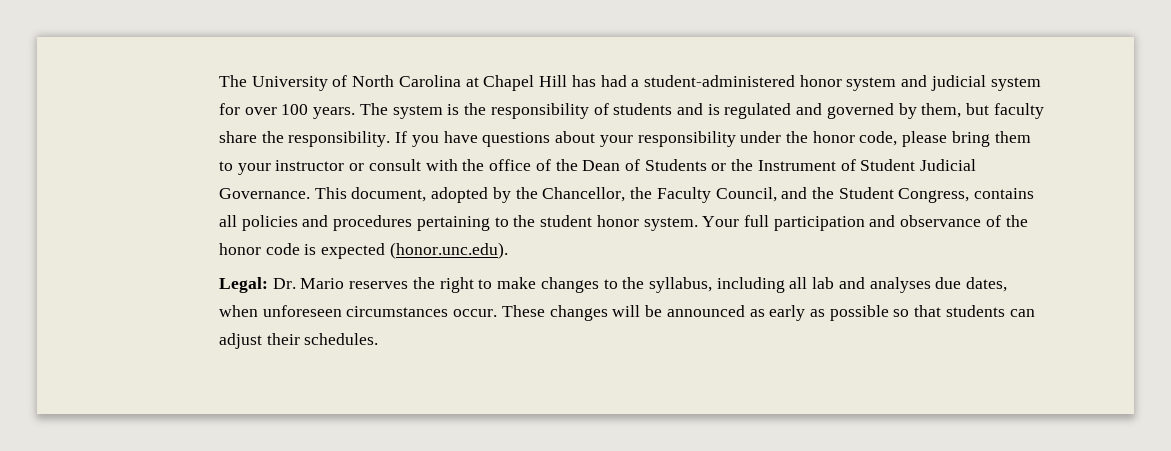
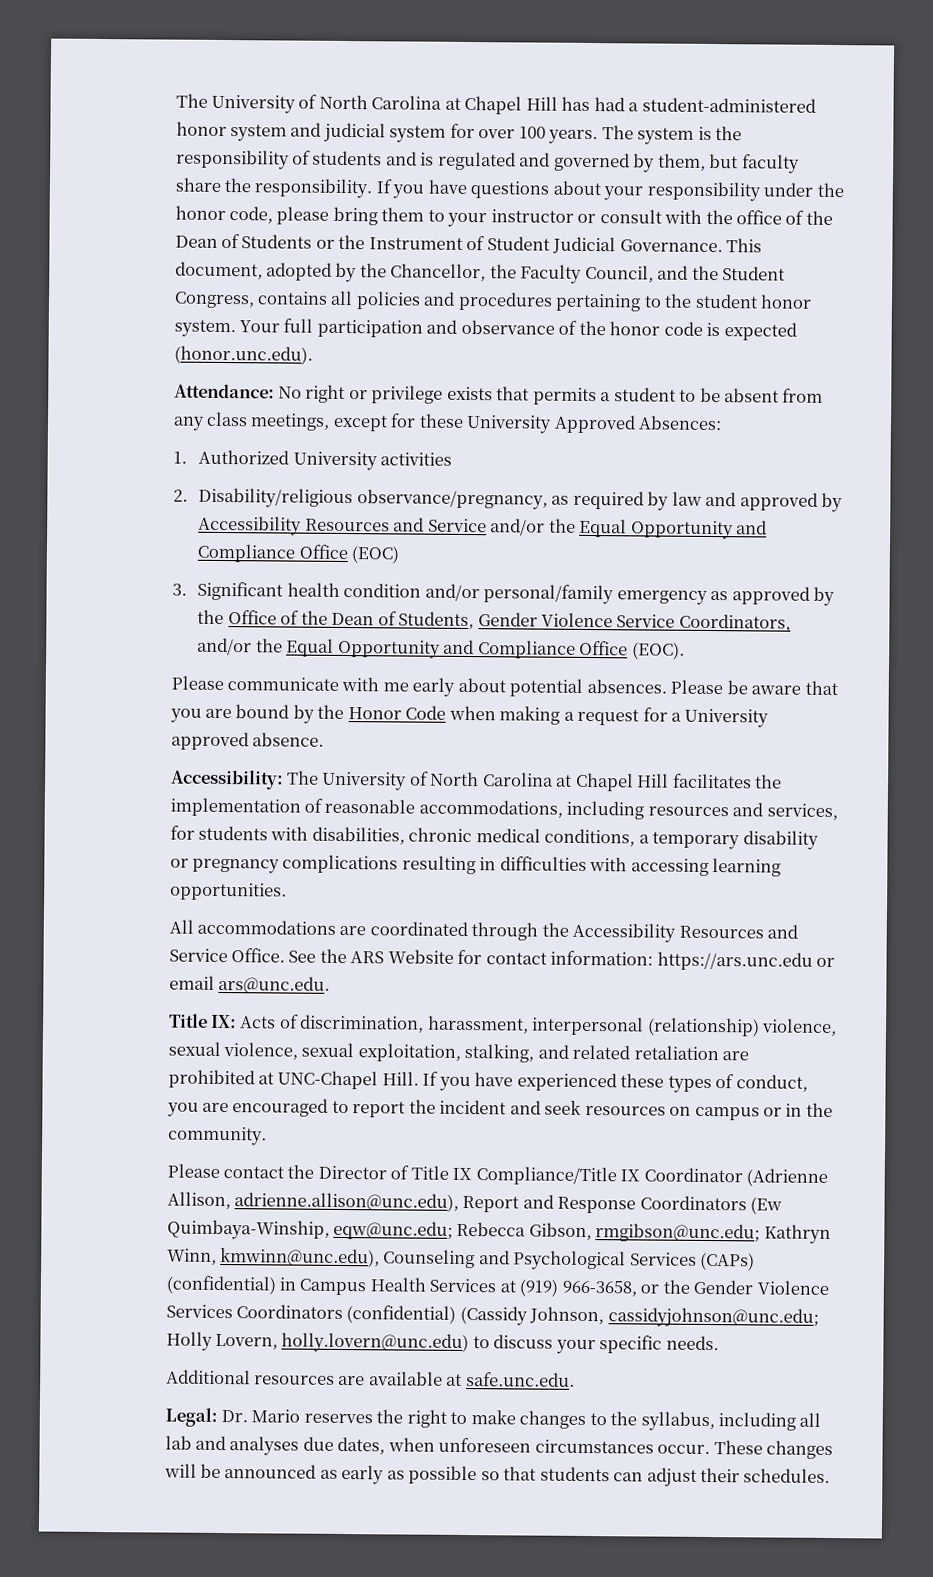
(508, 250) none -> [173,383,824,406] [172,411,723,434] [172,449,453,471] [172,487,844,513] [198,515,768,540] [197,543,400,564] [171,581,836,607] [197,609,791,632] [197,637,685,660] [170,675,838,697] [169,704,770,728] [170,731,324,751] [169,769,783,792] [169,797,838,821] [169,825,819,850] [169,854,782,877] [169,882,287,901] [168,919,799,943] [168,948,836,971] [168,975,330,994] [168,1013,838,1037] [167,1041,750,1063] [167,1069,808,1094] [166,1098,833,1121] [167,1126,267,1146] [166,1163,829,1187] [166,1191,783,1215] [166,1219,831,1244] [166,1247,756,1271] [165,1275,829,1297] [165,1304,819,1328] [165,1331,719,1355] [165,1369,575,1387] // Attendance: No right or privilege exists that permits a student to be absent from any class meetings, except for these University Approved Absences: // 1. Authorized University activities // 2. Disability/religious observance/pregnancy, as required by law and approved by Accessibility Resources and Service and/or the Equal Opportunity and Compliance Office (EOC) // 3. Significant health condition and/or personal/family emergency as approved by the Office of the Dean of Students, Gender Violence Service Coordinators, and/or the Equal Opportunity and Compliance Office (EOC). // Please communicate with me early about potential absences. Please be aware that you are bound by the Honor Code when making a request for a University approved absence. // Accessibility: The University of North Carolina at Chapel Hill facilitates the implementation of reasonable accommodations, including resources and services, for students with disabilities, chronic medical conditions, a temporary disability or pregnancy complications resulting in difficulties with accessing learning opportunities. // All accommodations are coordinated through the Accessibility Resources and Service Office. See the ARS Website for contact information: https://ars.unc.edu or email ars@unc.edu. // Title IX: Acts of discrimination, harassment, interpersonal (relationship) violence, sexual violence, sexual exploitation, stalking, and related retaliation are prohibited at UNC-Chapel Hill. If you have experienced these types of conduct, you are encouraged to report the incident and seek resources on campus or in the community. // Please contact the Director of Title IX Compliance/Title IX Coordinator (Adrienne Allison, adrienne.allison@unc.edu), Report and Response Coordinators (Ew Quimbaya-Winship, eqw@unc.edu; Rebecca Gibson, rmgibson@unc.edu; Kathryn Winn, kmwinn@unc.edu), Counseling and Psychological Services (CAPs) (confidential) in Campus Health Services at (919) 966-3658, or the Gender Violence Services Coordinators (confidential) (Cassidy Johnson, cassidyjohnson@unc.edu; Holly Lovern, holly.lovern@unc.edu) to discuss your specific needs. // Additional resources are available at safe.unc.edu.

